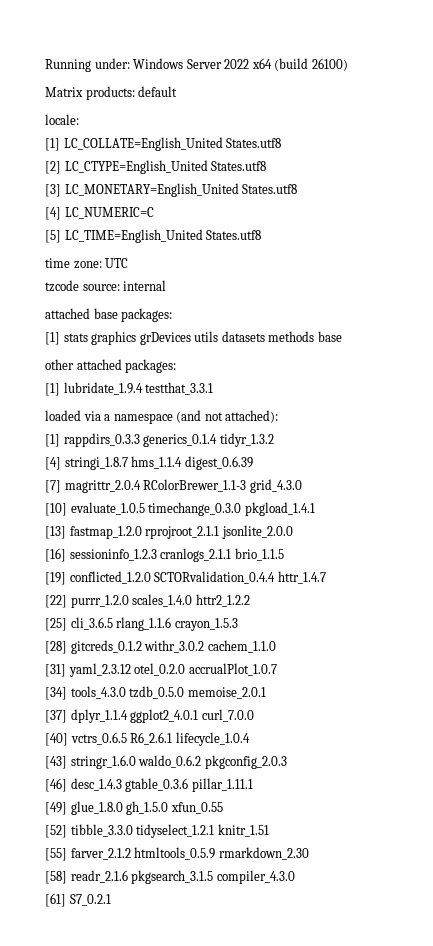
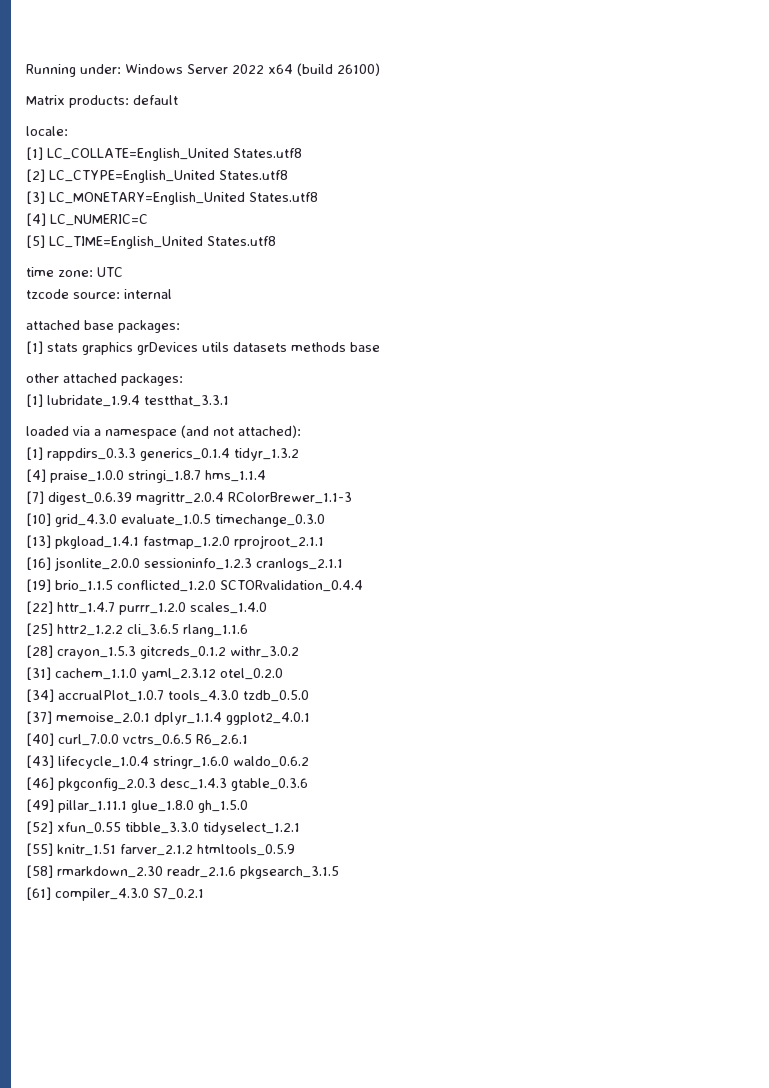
(61, 463) none -> [50,470,124,483] praise_1.0.0
[184,456,253,470] digest_0.6.39 -> (266, 476) none
(61, 486) none -> [48,492,132,505] digest_0.6.39
[249,479,302,493] grid_4.3.0 -> (352, 498) none
(67, 509) none -> [55,514,117,527] grid_4.3.0
[244,502,315,516] pkgload_1.4.1 -> (325, 520) none
(66, 532) none -> [55,536,139,549] pkgload_1.4.1
[221,525,293,539] jsonlite_2.0.0 -> (324, 542) none
(66, 555) none -> [55,557,140,571] jsonlite_2.0.0
[234,548,284,561] brio_1.1.5 -> (343, 564) none
(66, 578) none -> [55,580,113,592] brio_1.1.5
[277,571,326,584] httr_1.4.7 -> (363, 586) none
(67, 601) none -> [57,602,115,614] httr_1.4.7
[195,594,250,607] httr2_1.2.2 -> (267, 608) none
(67, 624) none -> [57,624,123,636] httr2_1.2.2
[174,618,238,631] crayon_1.5.3 -> (248, 630) none
(67, 647) none -> [57,646,136,659] crayon_1.5.3
[207,640,276,653] cachem_1.1.0 -> (299, 652) none
(66, 670) none -> [55,668,137,680] cachem_1.1.0
[188,663,277,676] accrualPlot_1.0.7 -> (283, 674) none
(67, 693) none -> [58,690,164,702] accrualPlot_1.0.7
[187,687,266,699] memoise_2.0.1 -> (309, 696) none
(67, 716) none -> [56,712,150,724] memoise_2.0.1
[201,709,254,722] curl_7.0.0 -> (310, 718) none
(68, 739) none -> [58,734,119,746] curl_7.0.0
[175,732,250,746] lifecycle_1.0.4 -> (248, 740) none
(67, 762) none -> [58,756,149,769] lifecycle_1.0.4
[204,755,287,769] pkgconfig_2.0.3 -> (309, 762) none
(67, 785) none -> [58,778,156,791] pkgconfig_2.0.3
[191,778,253,792] pillar_1.11.1 -> (308, 784) none
(67, 808) none -> [58,800,127,813] pillar_1.11.1
[170,802,223,814] xfun_0.55 -> (248, 806) none
(67, 831) none -> [57,822,121,834] xfun_0.55
[217,824,269,837] knitr_1.51 -> (300, 828) none
(67, 854) none -> [57,844,116,856] knitr_1.51
[218,847,309,860] rmarkdown_2.30 -> (295, 850) none
(67, 877) none -> [57,866,163,878] rmarkdown_2.30
[216,870,295,884] compiler_4.3.0 -> (339, 872) none
(66, 900) none -> [55,888,149,901] compiler_4.3.0

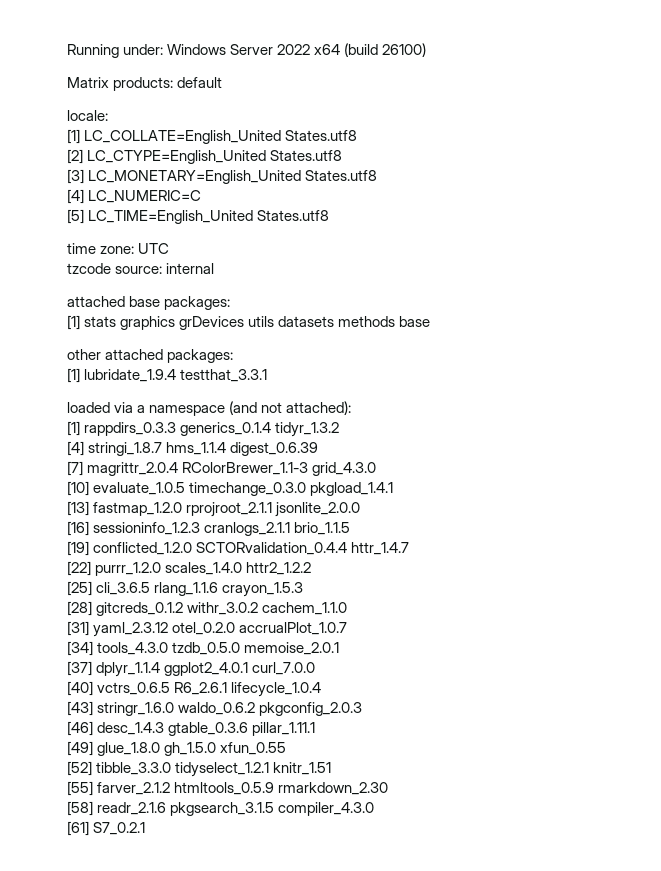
[50,470,124,483] praise_1.0.0 -> (84, 448) none
(266, 476) none -> [230,442,319,456] digest_0.6.39
[48,492,132,505] digest_0.6.39 -> (83, 468) none
(352, 498) none -> [312,462,377,476] grid_4.3.0
[55,514,117,527] grid_4.3.0 -> (89, 488) none
(325, 520) none -> [310,482,394,496] pkgload_1.4.1
[55,536,139,549] pkgload_1.4.1 -> (89, 508) none
(324, 542) none -> [275,502,361,517] jsonlite_2.0.0
[55,557,140,571] jsonlite_2.0.0 -> (89, 528) none
(343, 564) none -> [294,522,351,535] brio_1.1.5
[55,580,113,592] brio_1.1.5 -> (89, 548) none
(363, 586) none -> [351,542,410,555] httr_1.4.7
[57,602,115,614] httr_1.4.7 -> (91, 568) none
(267, 608) none -> [246,562,312,575] httr2_1.2.2
[57,624,123,636] httr2_1.2.2 -> (92, 588) none
(248, 630) none -> [222,582,304,597] crayon_1.5.3
[57,646,136,659] crayon_1.5.3 -> (92, 608) none
(299, 652) none -> [262,602,348,615] cachem_1.1.0
[55,668,137,680] cachem_1.1.0 -> (89, 628) none
(283, 674) none -> [239,622,348,635] accrualPlot_1.0.7
[58,690,164,702] accrualPlot_1.0.7 -> (93, 648) none
(309, 696) none -> [244,642,340,655] memoise_2.0.1
[56,712,150,724] memoise_2.0.1 -> (92, 668) none
(310, 718) none -> [252,662,316,675] curl_7.0.0
[58,734,119,746] curl_7.0.0 -> (93, 688) none
(248, 740) none -> [231,682,322,697] lifecycle_1.0.4
[58,756,149,769] lifecycle_1.0.4 -> (93, 708) none
(309, 762) none -> [259,702,363,716] pkgconfig_2.0.3
[58,778,156,791] pkgconfig_2.0.3 -> (93, 728) none
(308, 784) none -> [252,722,316,736] pillar_1.11.1
[58,800,127,813] pillar_1.11.1 -> (93, 748) none
(248, 806) none -> [220,742,287,755] xfun_0.55
[57,822,121,834] xfun_0.55 -> (92, 768) none
(300, 828) none -> [273,762,332,775] knitr_1.51
[57,844,116,856] knitr_1.51 -> (93, 788) none
(295, 850) none -> [278,782,389,795] rmarkdown_2.30
[57,866,163,878] rmarkdown_2.30 -> (93, 808) none
(339, 872) none -> [278,802,375,816] compiler_4.3.0
[55,888,149,901] compiler_4.3.0 -> (89, 828) none

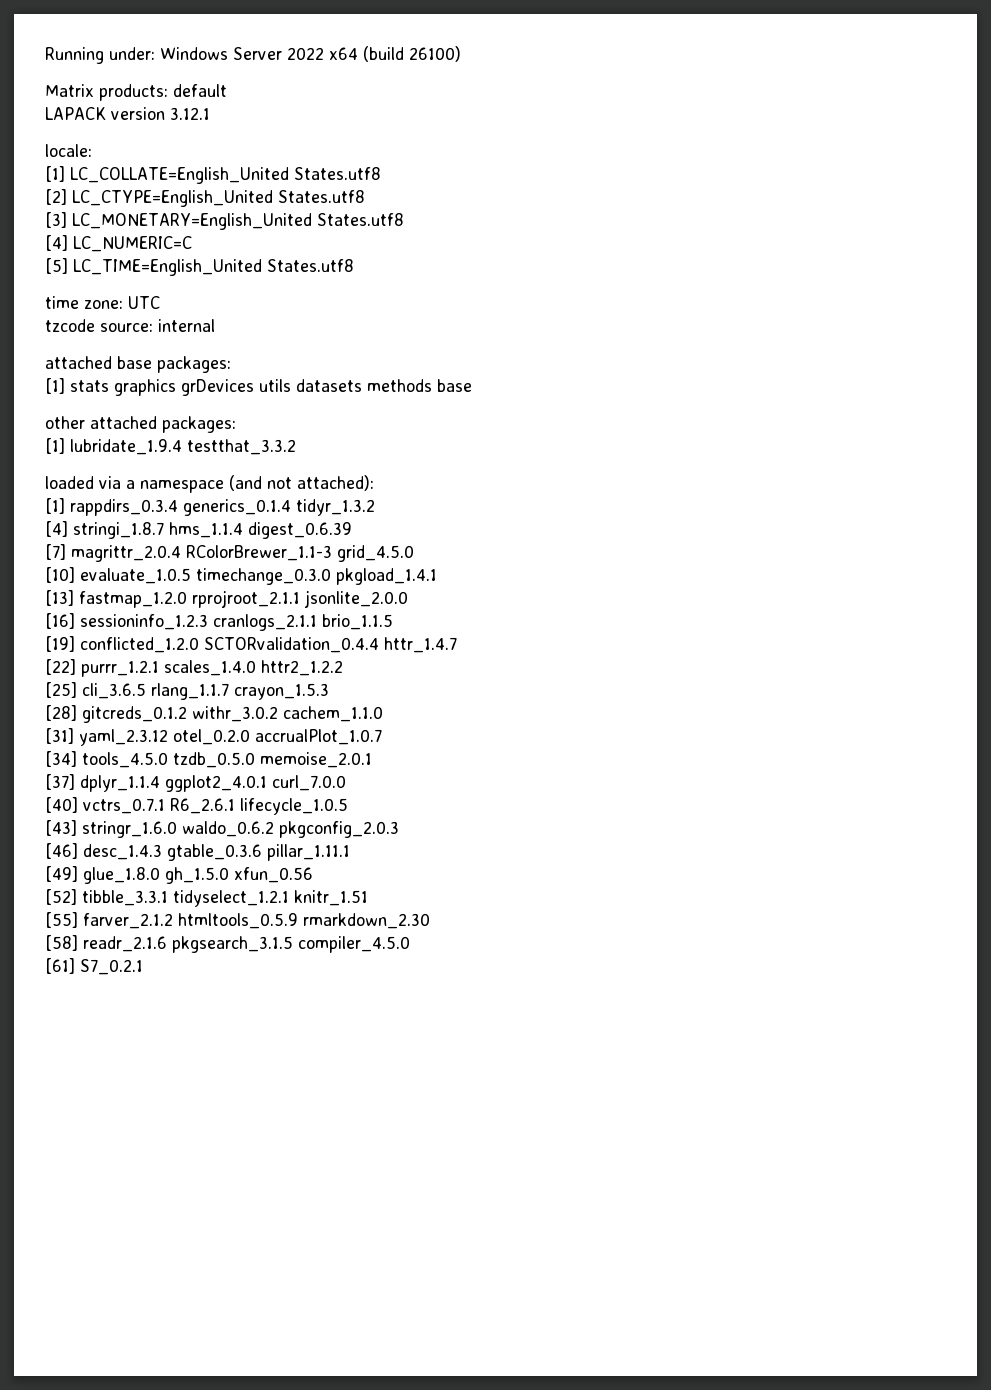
(223, 82) none -> [45,107,210,120] // LAPACK version 3.12.1
[180,369,268,382] testthat_3.3.1 -> [187,439,296,455] testthat_3.3.2
[84,422,177,436] rappdirs_0.3.3 -> [70,499,178,516] rappdirs_0.3.4
[312,462,377,476] grid_4.3.0 -> [337,545,414,562] grid_4.5.0
[95,562,162,576] purrr_1.2.0 -> [81,660,159,677] purrr_1.2.1
[154,582,219,596] rlang_1.1.6 -> [151,683,229,700] rlang_1.1.7
[97,642,169,655] tools_4.3.0 -> [82,752,168,768] tools_4.5.0
[97,682,322,697] vctrs_0.6.5 R6_2.6.1 lifecycle_1.0.4 -> [83,798,348,815] vctrs_0.7.1 R6_2.6.1 lifecycle_1.0.5
[220,742,287,755] xfun_0.55 -> [234,867,313,883] xfun_0.56
[96,762,172,775] tibble_3.3.0 -> [82,890,168,906] tibble_3.3.1
[278,802,375,816] compiler_4.3.0 -> [298,936,410,953] compiler_4.5.0

